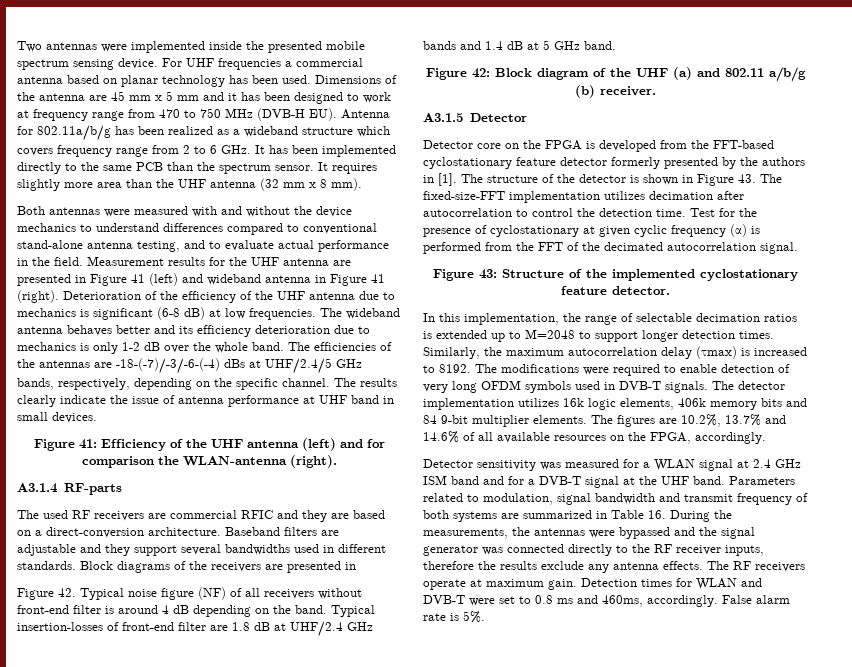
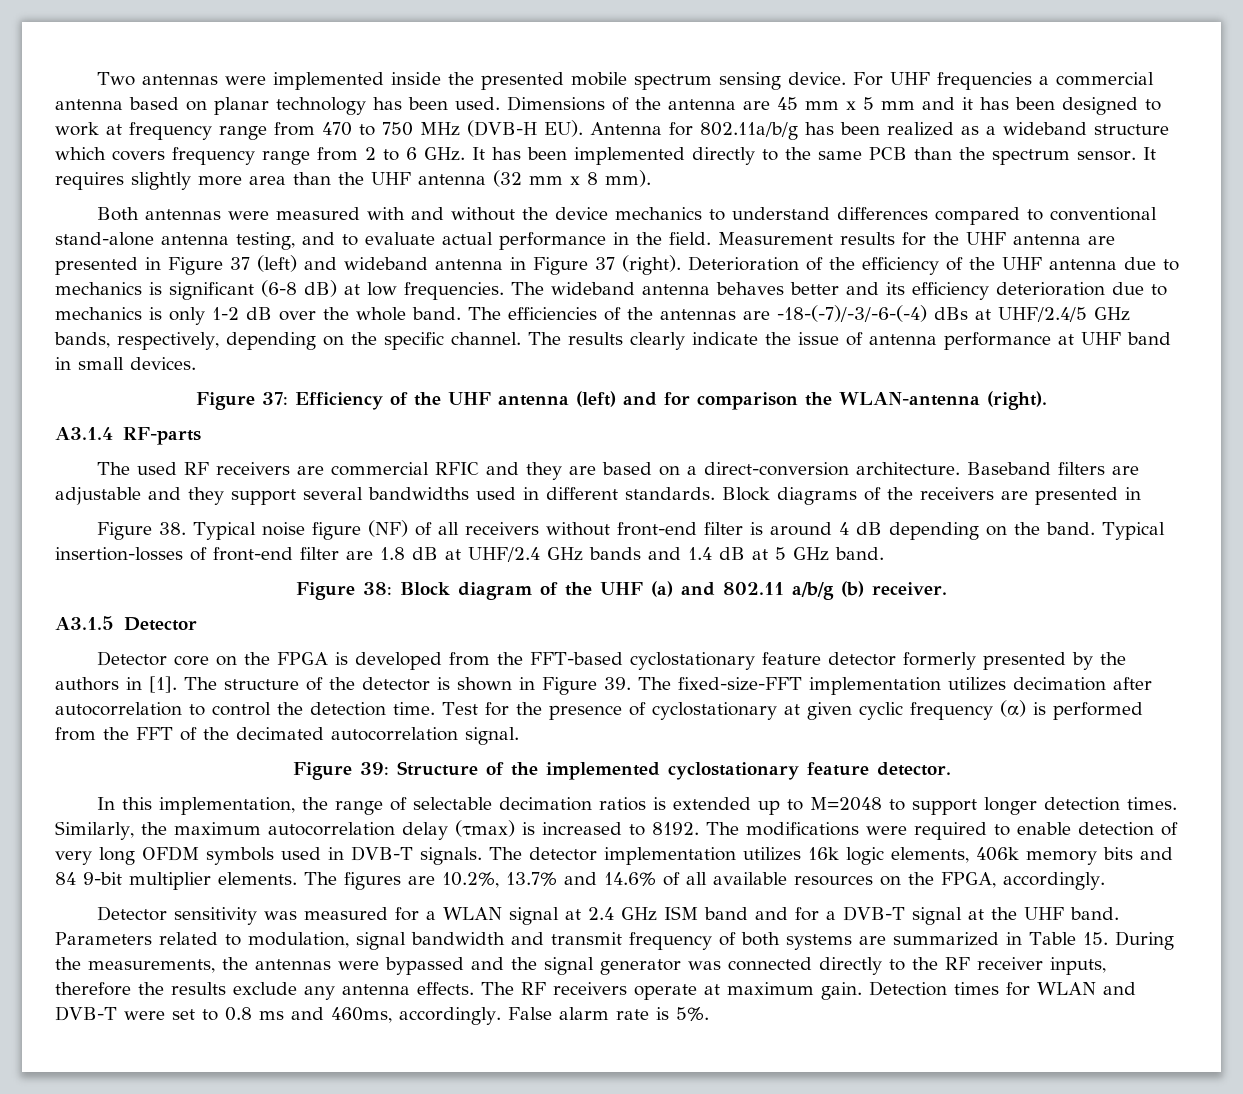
[131,274,145,283] 41 -> [230,257,250,270] 37
[371,274,385,283] 41 -> [595,257,615,270] 37
[78,439,97,449] 41: -> [262,392,288,405] 37:
[58,588,76,597] 42. -> [158,522,186,535] 38.
[471,68,490,78] 42: -> [363,582,393,595] 38:
[738,174,756,183] 43. -> [604,677,631,690] 39.
[478,269,497,279] 43: -> [359,762,389,775] 39:
[648,510,666,519] 16. -> [1082,932,1108,945] 15.

